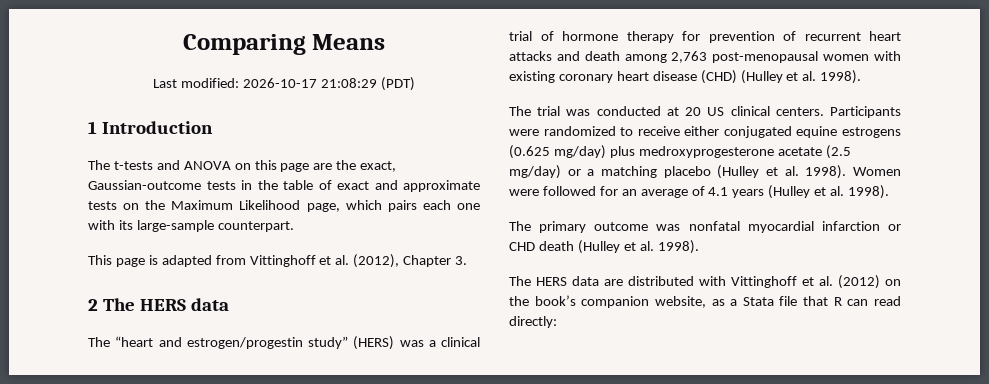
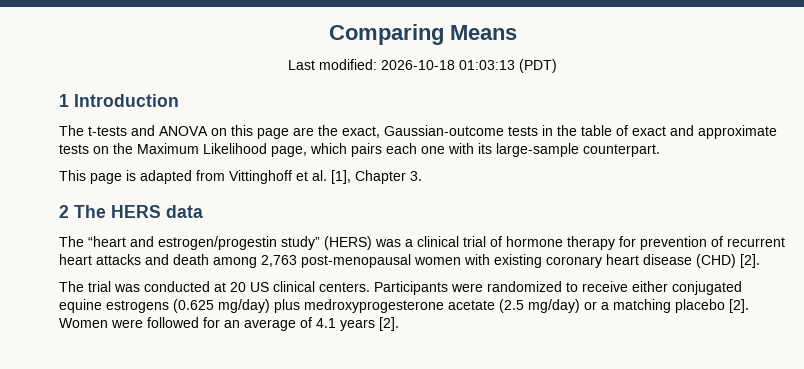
[242,78,377,88] 2026-10-17 21:08:29 -> [381,60,515,70] 2026-10-18 01:03:13
[353,254,400,268] (2012), -> [331,170,351,184] [1],
[740,70,862,84] (Hulley et al. 1998). -> [740,254,760,268] [2].
[717,165,847,179] (Hulley et al. 1998). -> [729,299,749,313] [2].
[768,185,890,199] [509,221,901,233] [509,240,699,254] [509,275,901,289] [509,295,901,308] [509,316,557,328] (Hulley et al. 1998). // The primary outcome was nonfatal myocardial infarction or CHD death (Hulley et al. 1998). // The HERS data are distributed with Vittinghoff et al. (2012) on the book’s companion website, as a Stata file that R can read directly: -> [379,317,399,331] [2].

